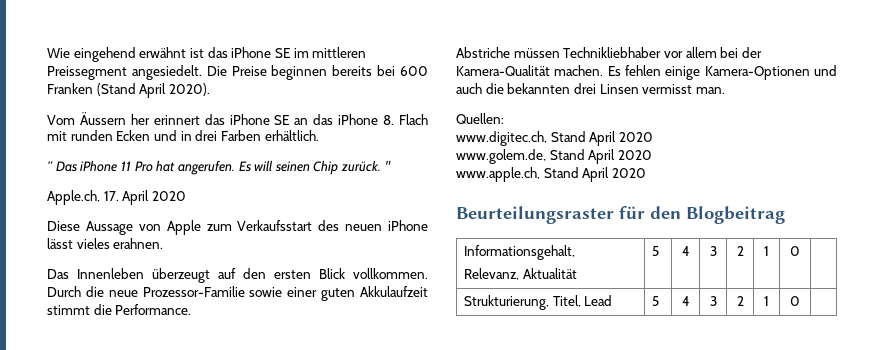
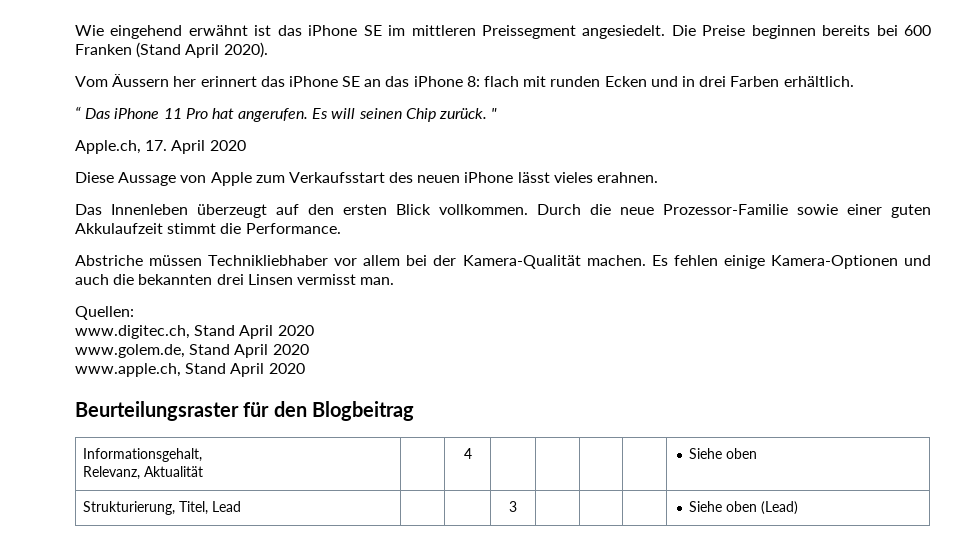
[383,114,429,125] 8. Flach -> [466,76,520,87] 8: flach
[652,246,660,256] [681,246,690,256] [709,246,717,256] [736,246,744,256] [764,246,769,256] [790,246,800,256] 5 | 4 | 3 | 2 | 1 | 0 | -> [463,448,472,459] [689,448,758,459] | 4 | | | | | Siehe oben
[652,296,660,306] [681,296,690,306] [709,296,717,306] [736,296,744,306] [764,296,769,306] [790,296,800,306] 5 | 4 | 3 | 2 | 1 | 0 | -> [509,501,517,512] [689,501,799,515] | | 3 | | | | Siehe oben (Lead)

